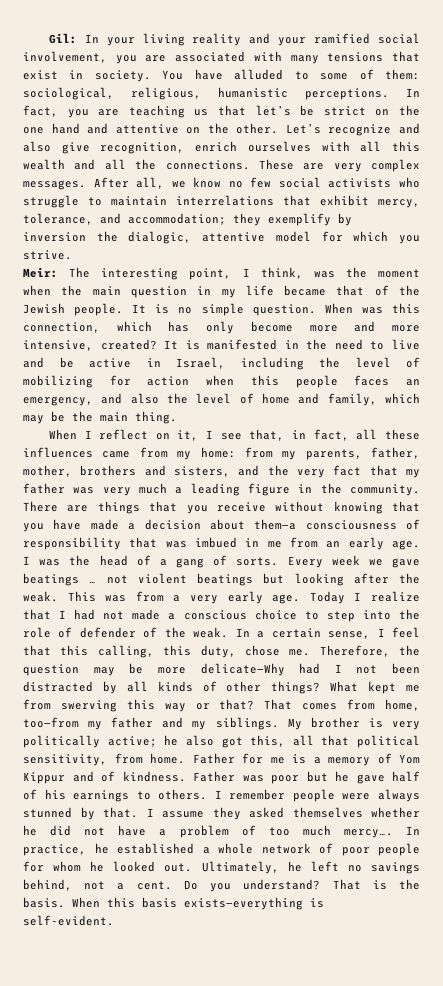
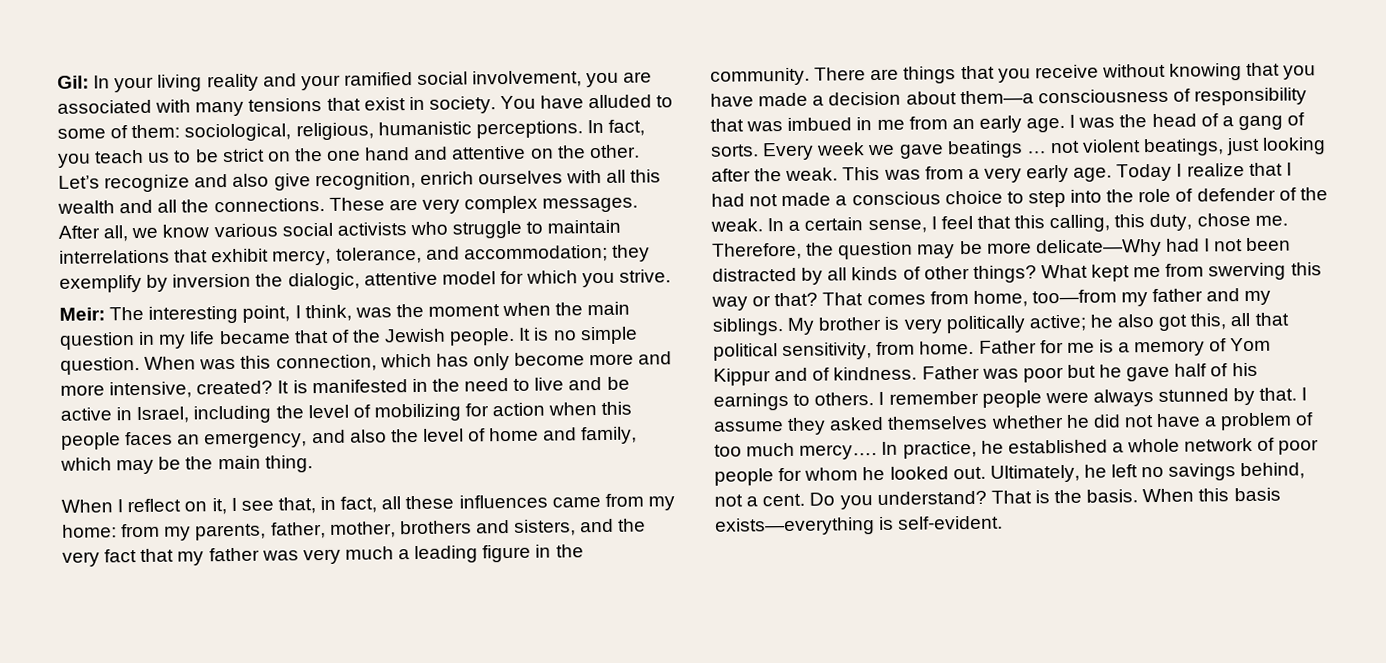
[98,105,291,118] are teaching us that let’s -> [95,149,192,164] teach us to
[228,177,272,188] no few -> [213,223,278,238] various
[197,573,285,586] beatings but -> [1143,137,1261,157] beatings, just

